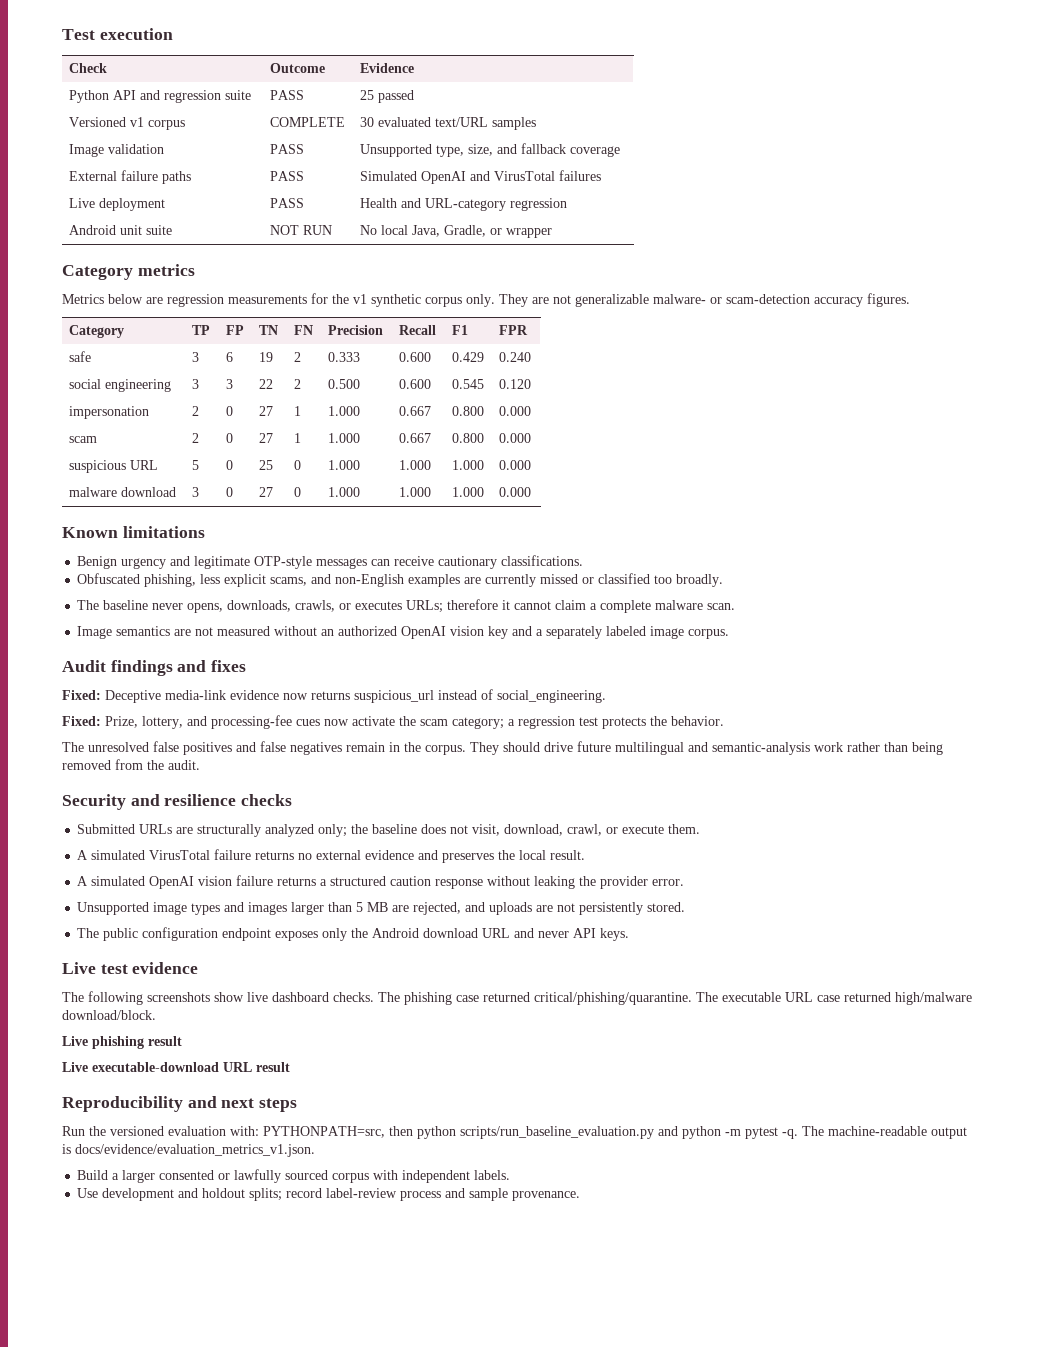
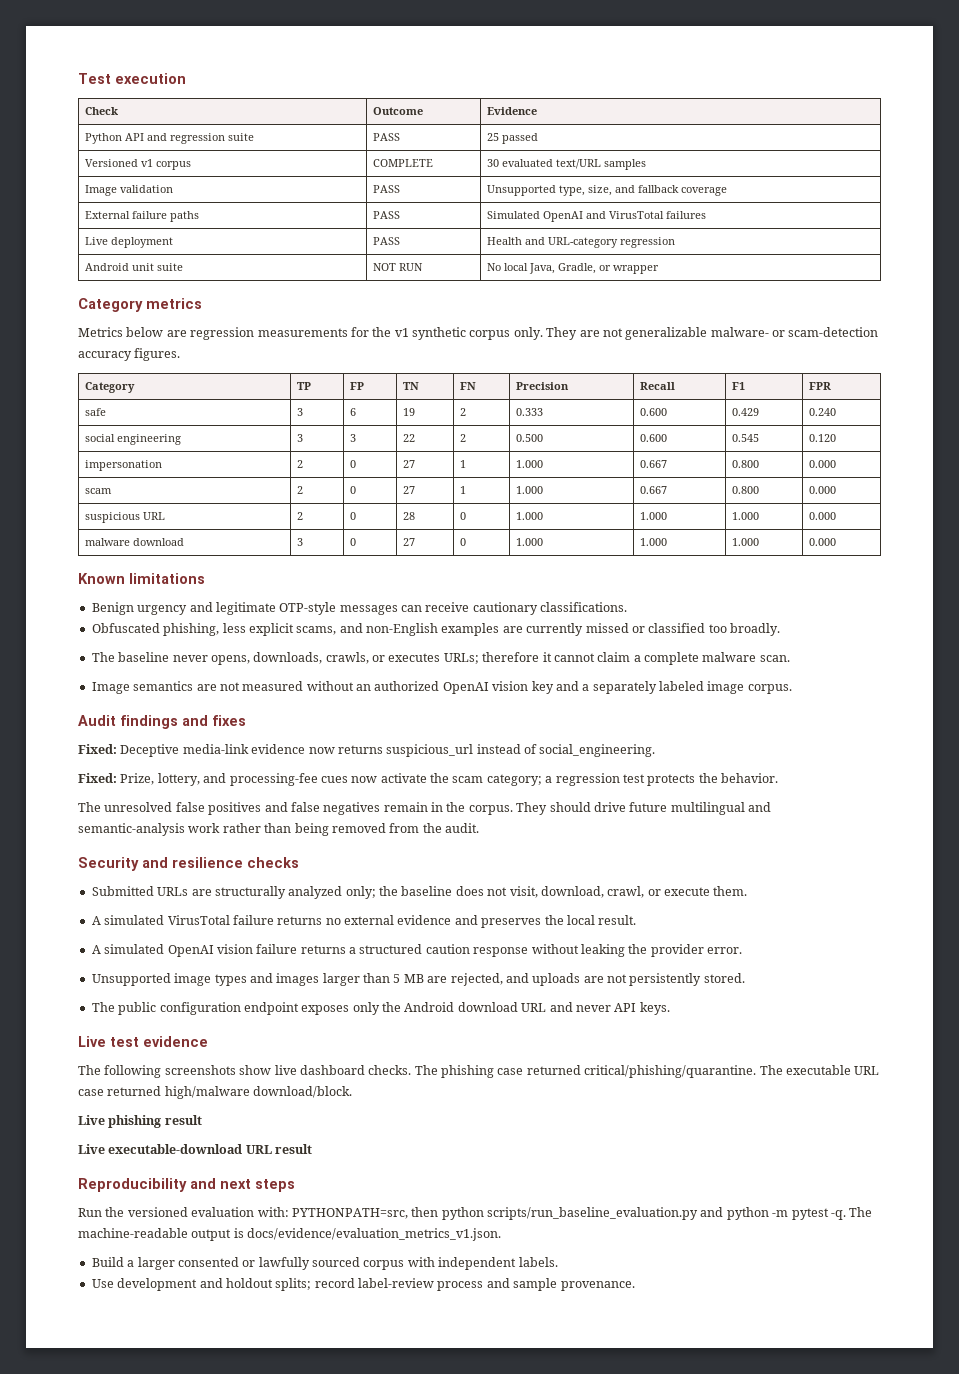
[192,460,200,470] [226,460,234,470] [259,460,274,470] 5 | 0 | 25 -> [296,512,303,520] [349,512,356,520] [402,512,415,520] 2 | 0 | 28

